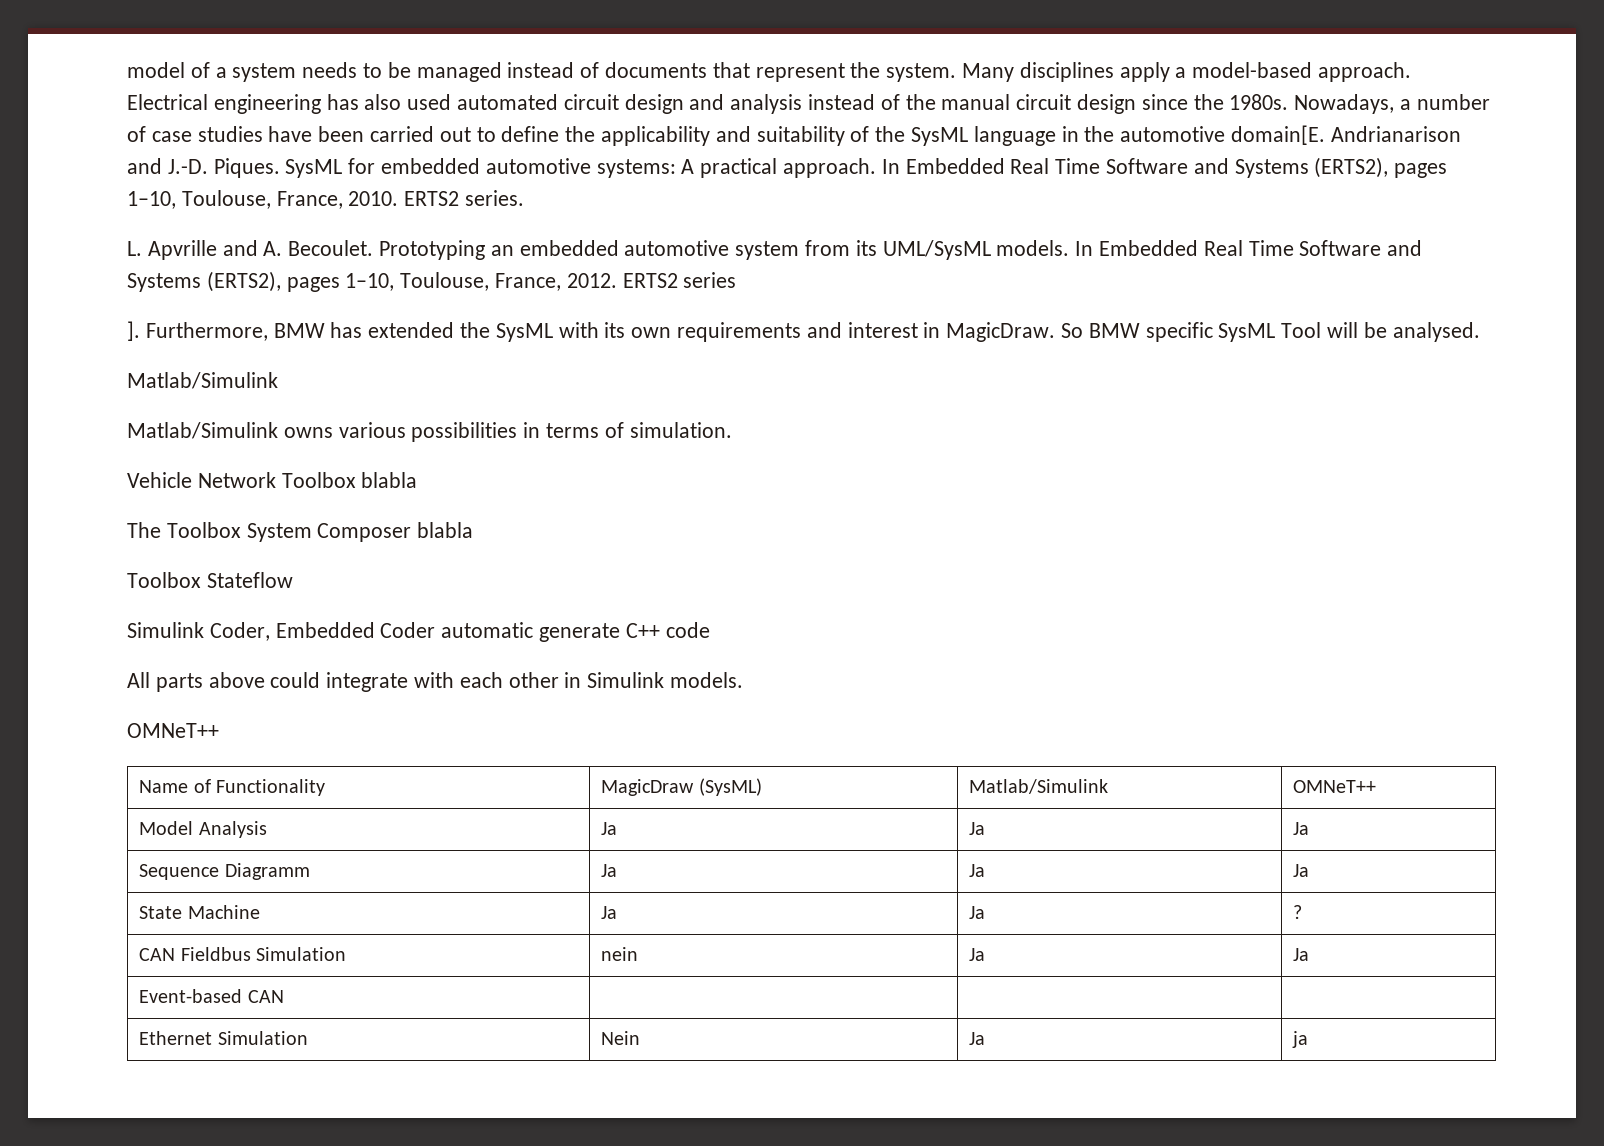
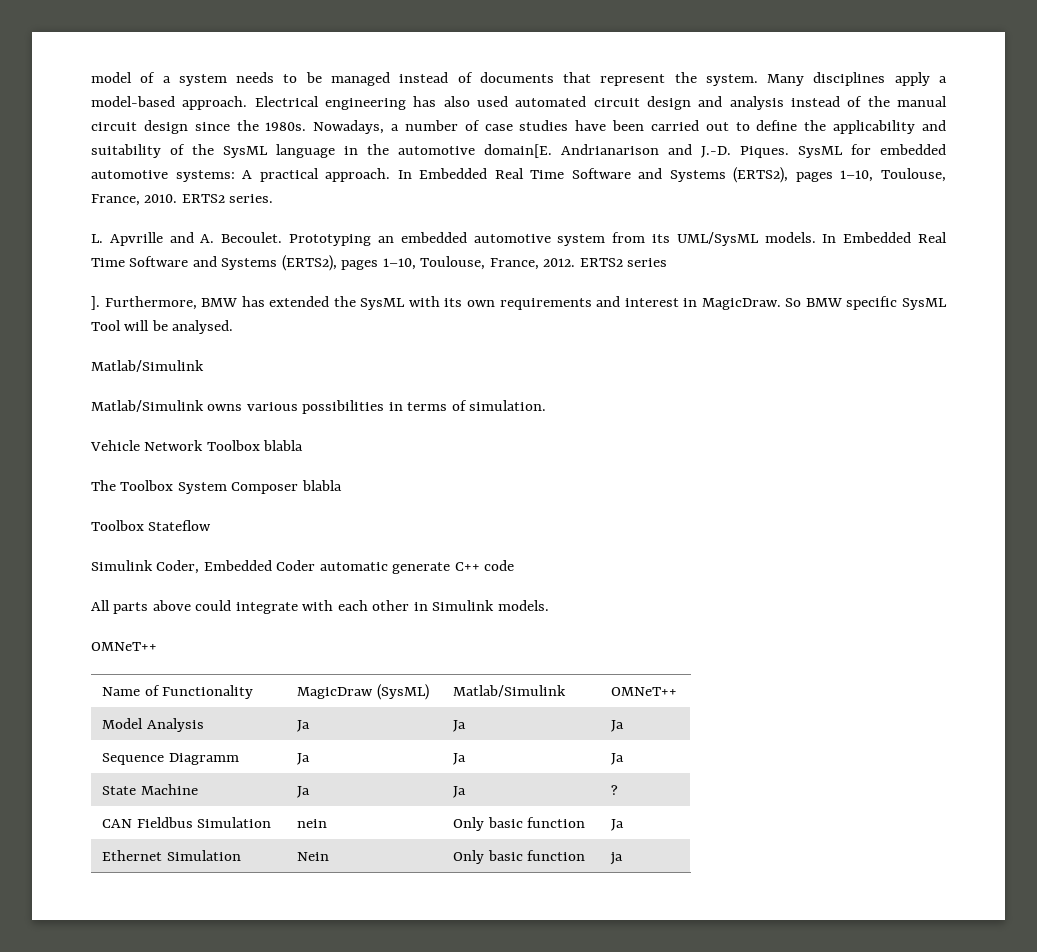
[969,948,986,961] [1293,948,1310,961] [139,989,284,1003] Ja | Ja // Event-based CAN | | | -> [453,817,586,831] [611,819,625,831] Only basic function | Ja
[969,1032,986,1045] Ja -> [453,850,586,864] Only basic function

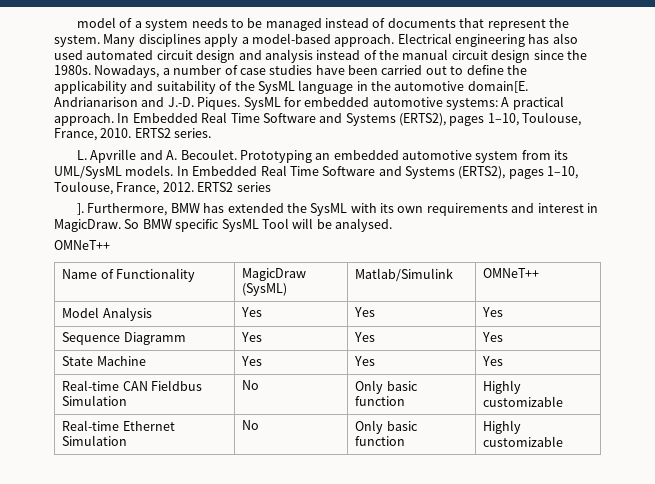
[91,360,204,372] [91,400,547,414] [90,440,304,451] [91,480,342,494] [91,520,212,531] [91,560,515,574] [91,600,549,614] // Matlab/Simulink // Matlab/Simulink owns various possibilities in terms of simulation. // Vehicle Network Toolbox blabla // The Toolbox System Composer blabla // Toolbox Stateflow // Simulink Coder, Embedded Coder automatic generate C++ code // All parts above could integrate with each other in Simulink models. -> (392, 225) none
[297,720,311,732] [453,720,467,732] [611,720,625,732] Ja | Ja | Ja -> [241,307,263,317] [354,307,376,317] [482,307,504,317] Yes | Yes | Yes
[297,753,311,765] [453,753,467,765] [611,753,625,765] Ja | Ja | Ja -> [241,332,263,342] [354,332,376,342] [482,332,504,342] Yes | Yes | Yes
[297,786,311,798] [453,786,467,798] [611,785,619,795] Ja | Ja | ? // -> [241,356,263,366] [354,356,376,366] [482,356,504,366] [62,380,120,391] Yes | Yes | Yes // Real-time
[297,819,328,828] [453,817,586,831] [611,819,625,831] nein | Only basic function | Ja // -> [242,380,260,390] [355,380,418,394] [355,396,406,406] [483,380,522,394] [483,396,564,407] [62,420,120,431] No | Only basic function | Highly customizable // Real-time
[297,852,330,861] [453,850,586,864] [610,852,624,865] Nein | Only basic function | ja -> [242,420,260,430] [355,420,418,434] [355,436,406,446] [483,420,522,434] [483,436,564,447] No | Only basic function | Highly customizable

